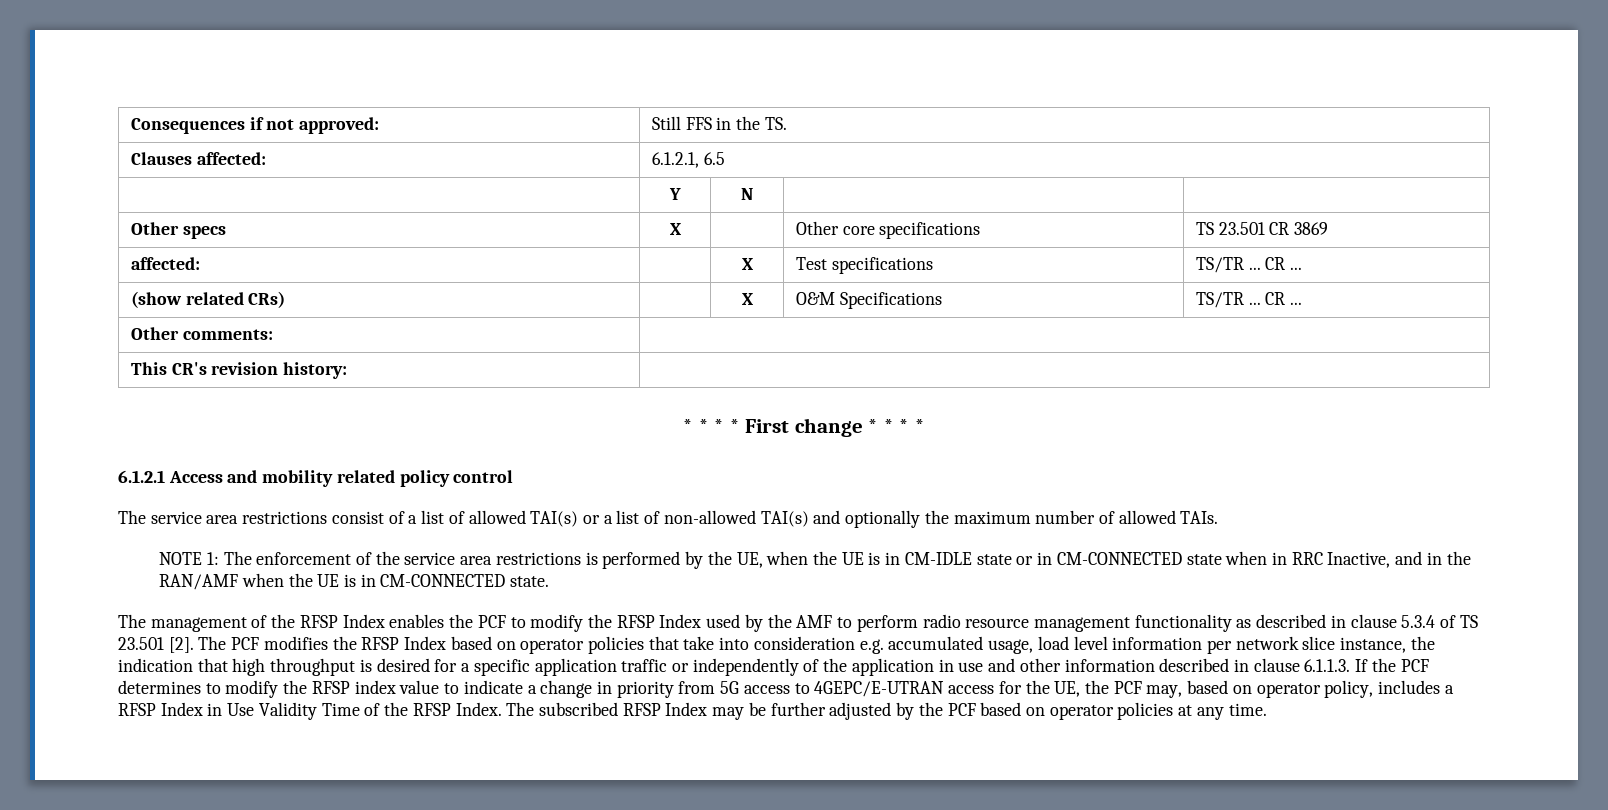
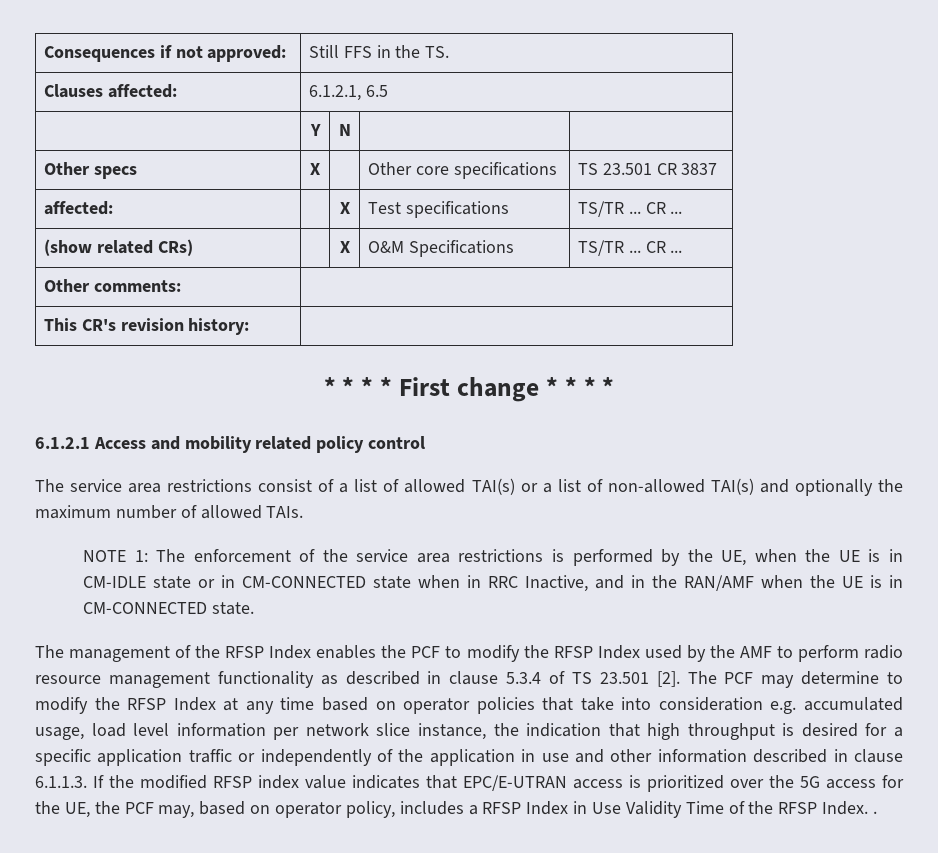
[1294,222,1329,235] 3869 -> [681,163,718,175] 3837
[263,636,447,650] modifies the RFSP Index -> [761,671,903,688] [35,697,315,714] may determine to modify the RFSP Index at any time
[1400,659,1429,672] [118,680,945,698] PCF determines to modify the RFSP index value to indicate a change in priority from 5G access to 4GEPC/E-UTRAN -> [140,775,820,792] modified RFSP index value indicates that EPC/E-UTRAN access is prioritized over the 5G
[506,702,1267,720] The subscribed RFSP Index may be further adjusted by the PCF based on operator policies at any time. -> [873,811,878,814] .

